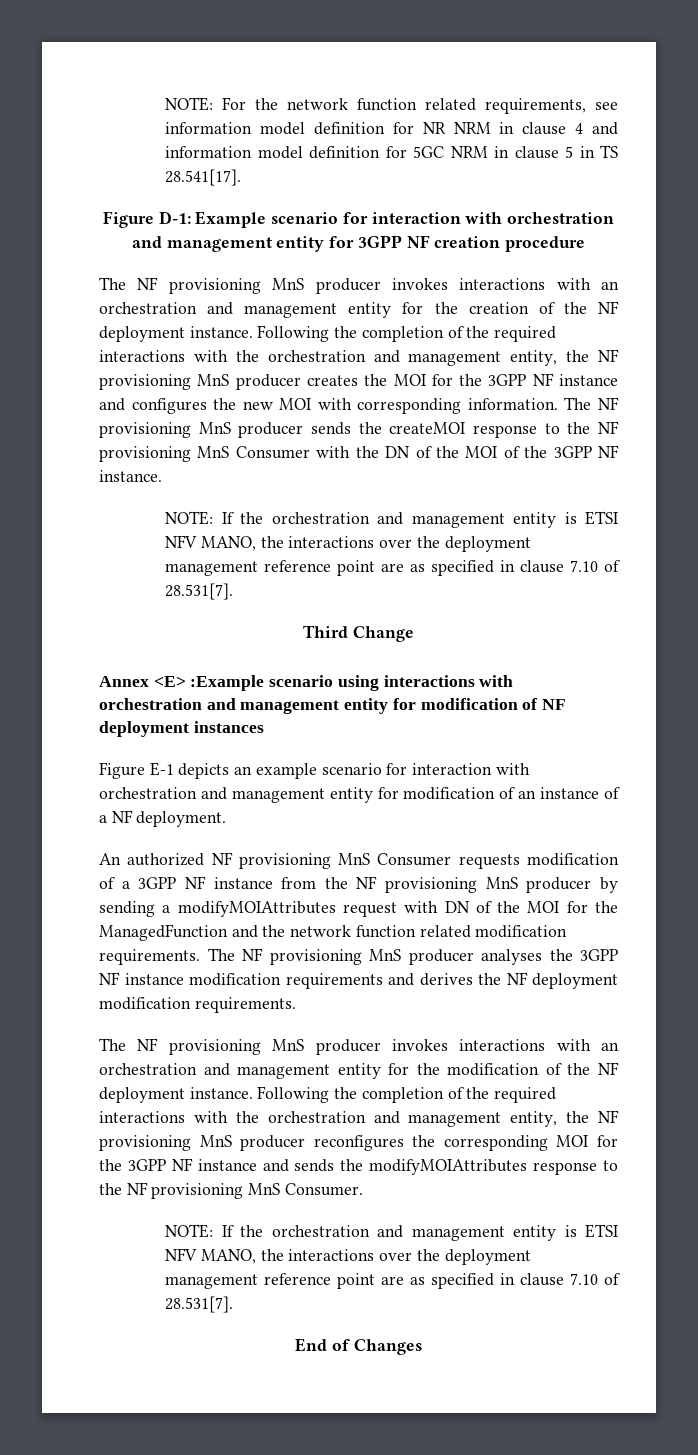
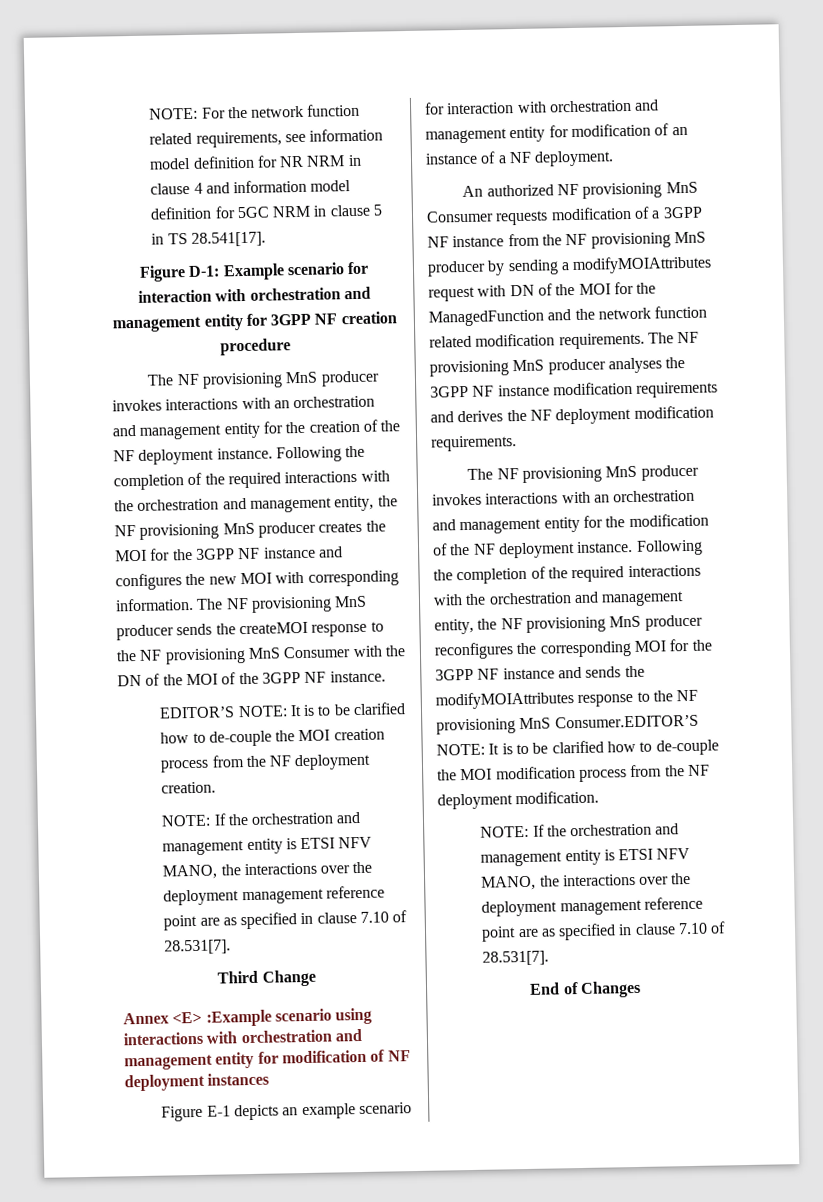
(162, 476) none -> [159,702,407,719] [160,728,385,747] [160,753,372,773] [161,781,217,794] // EDITOR’S NOTE: It is to be clarified how to de-couple the MOI creation process from the NF deployment creation.
[284,1183,363,1196] Consumer. -> [554,714,699,729] [436,739,719,756] [437,764,710,783] [437,790,600,810] Consumer.EDITOR’S NOTE: It is to be clarified how to de-couple the MOI modification process from the NF deployment modification.

